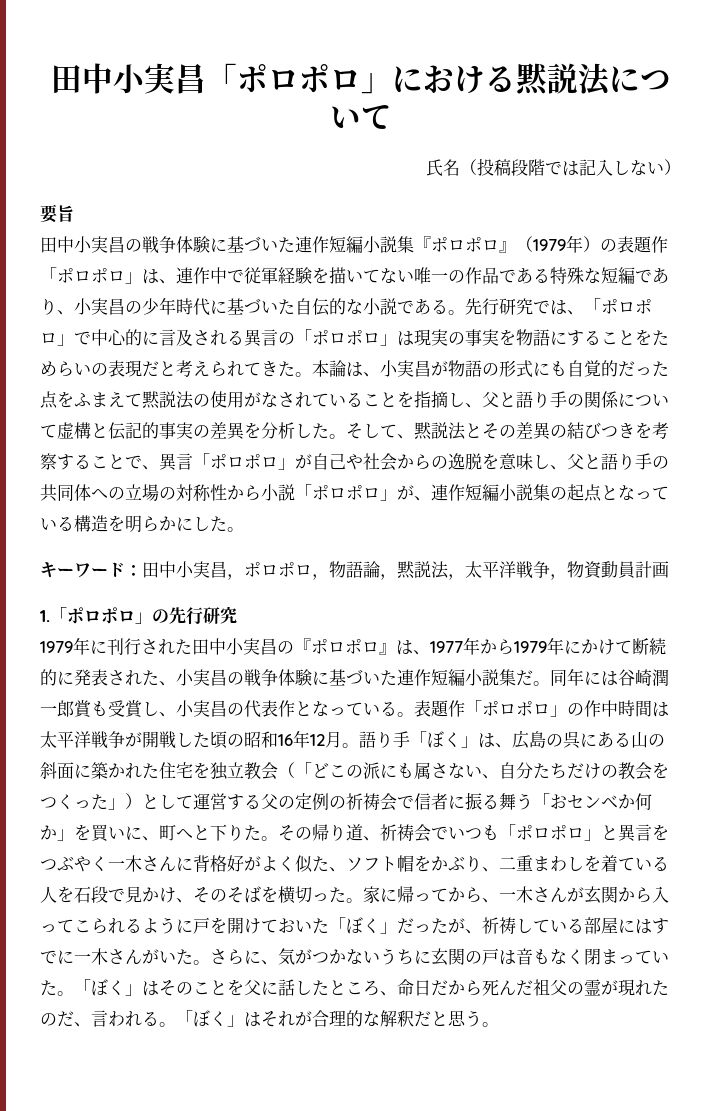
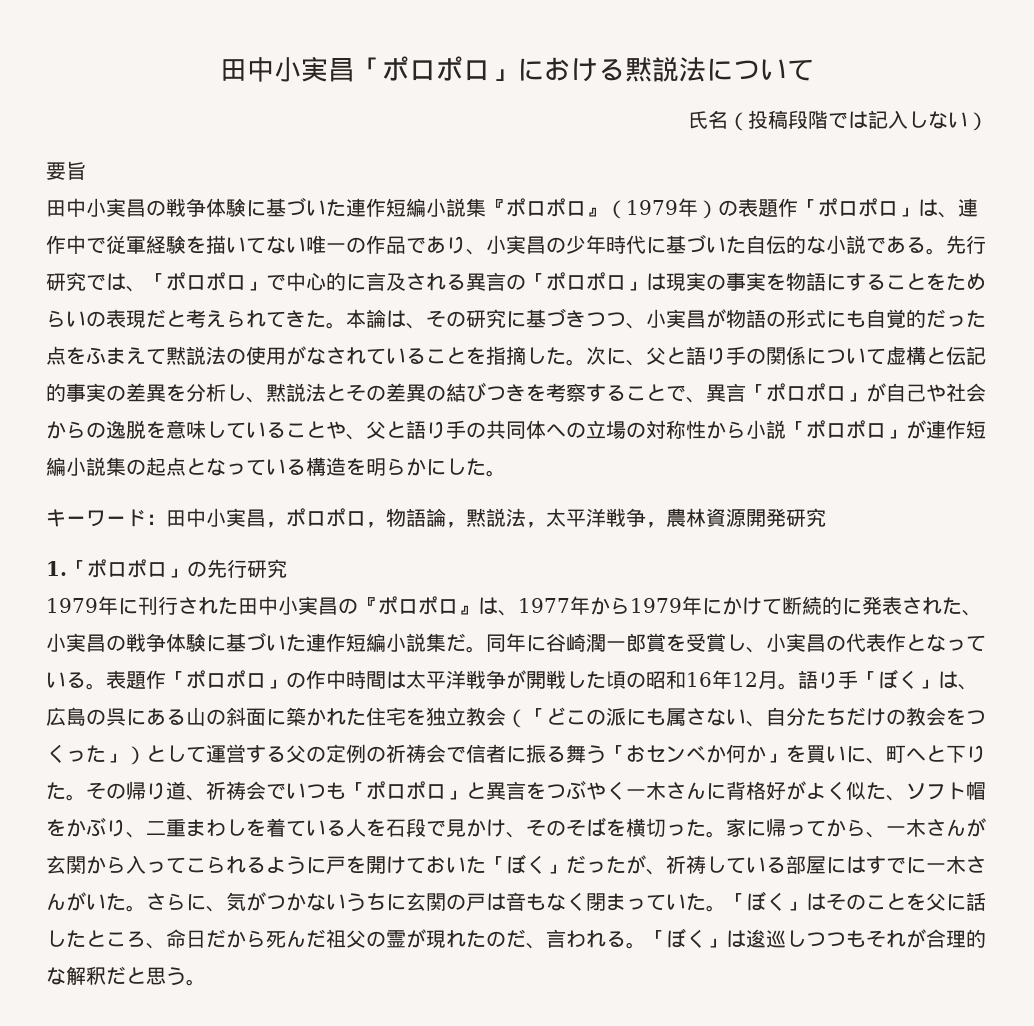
[533,267,669,285] る特殊な短編であ -> (446, 245) none
(380, 374) none -> [426,308,646,329] その研究に基づきつつ、
(465, 399) none -> [546,346,626,366] た。次に
[312,423,397,439] た。そして -> (246, 392) none
(550, 461) none -> [226,421,346,439] ていることや
[414,496,431,501] 、 -> (926, 429) none
[567,561,669,579] 物資動員計画 -> [666,508,826,527] 農林資源開発研究
[601,671,618,686] は -> (546, 643) none
[91,701,108,716] も -> [666,634,686,652] を
(261, 1019) none -> [746,929,866,948] 逡巡しつつも

